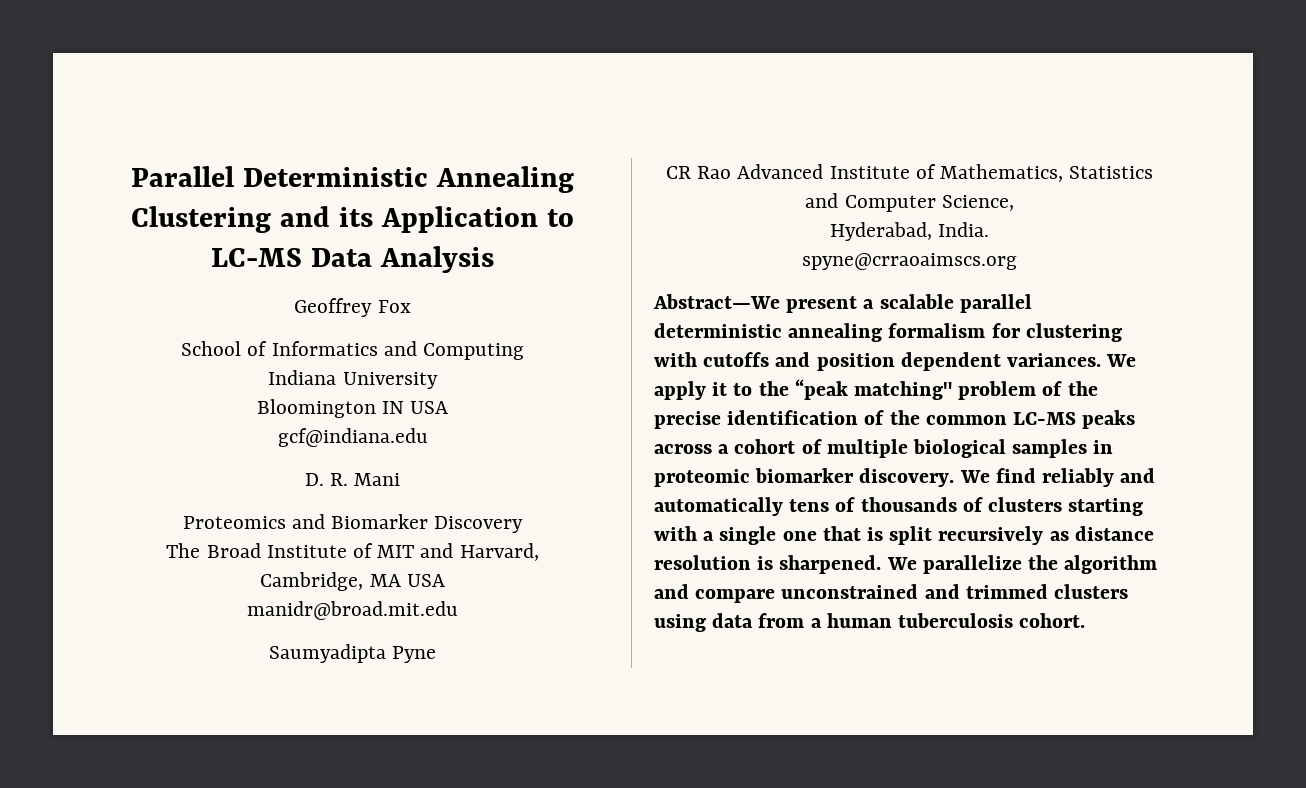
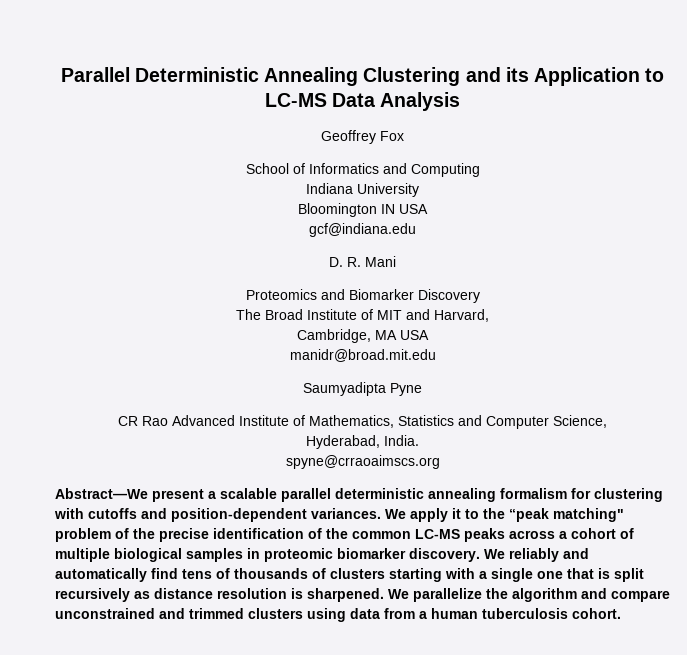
[816,352,1001,371] position dependent -> [171,508,307,522] position-dependent
[995,468,1036,483] find -> (505, 554) none
(783, 506) none -> [151,568,178,579] find

